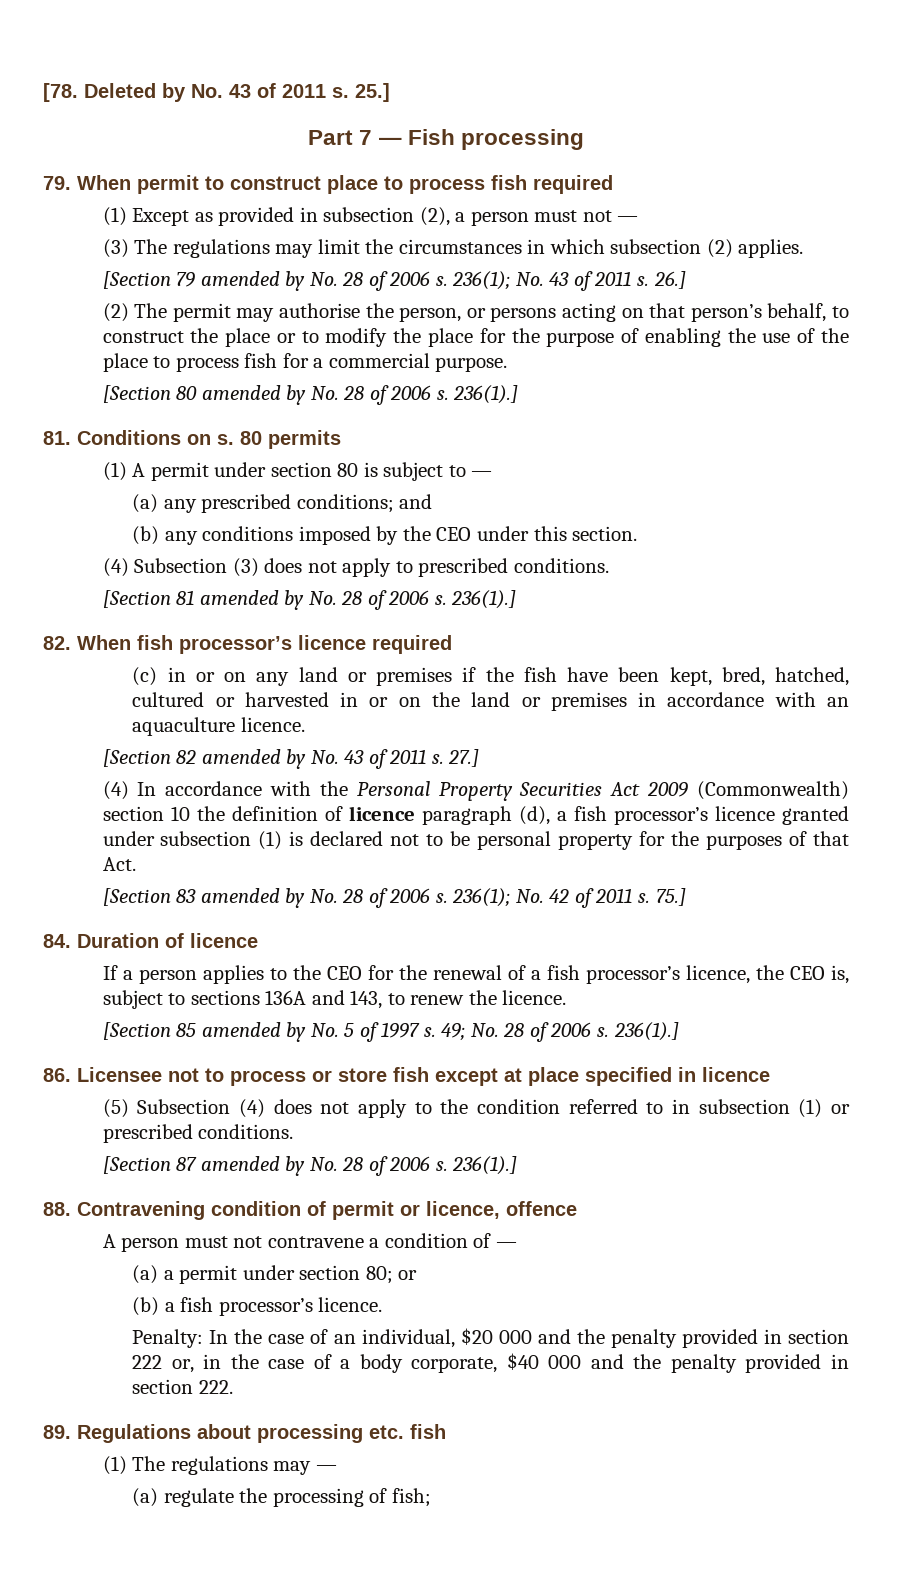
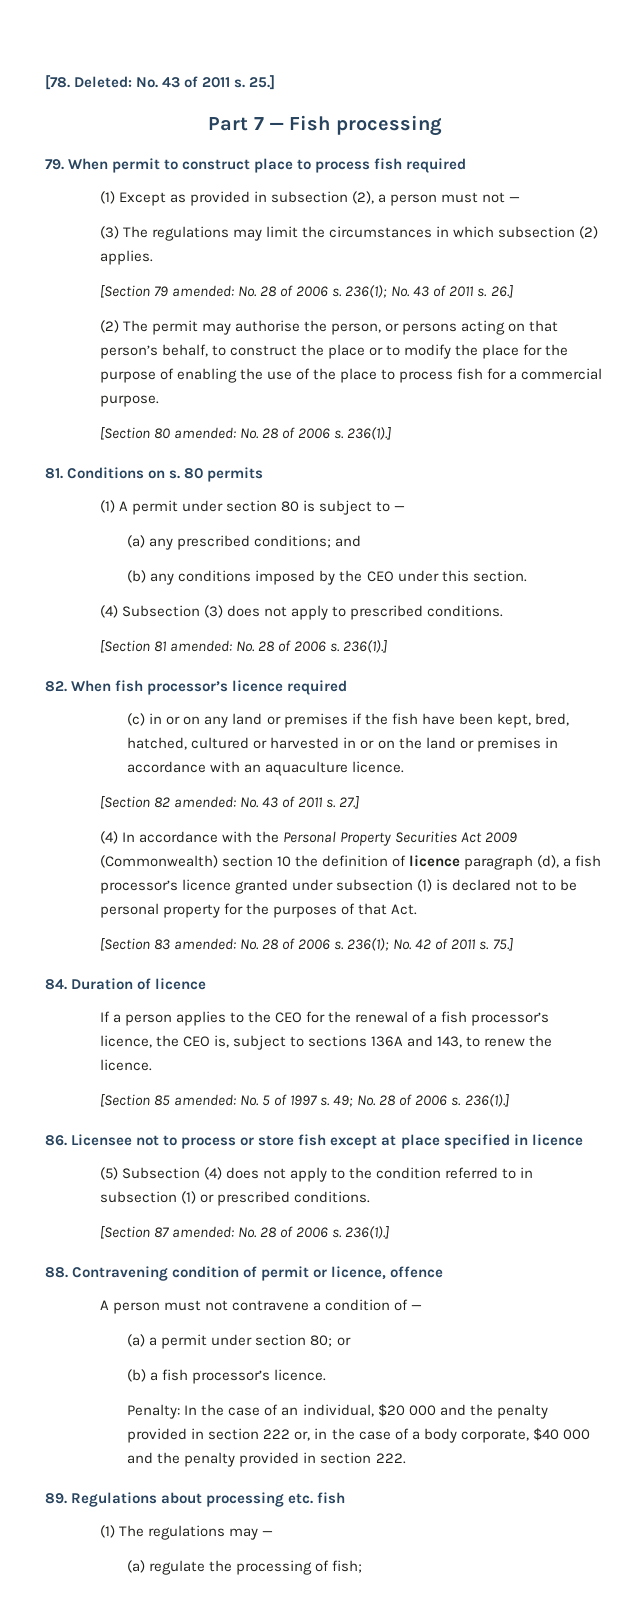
[84,83,186,102] Deleted by -> [74,76,133,88] Deleted:
[200,271,306,291] amended by -> [171,285,234,297] amended:
[201,385,307,405] amended by -> [173,427,236,439] amended:
[199,590,305,610] amended by -> [169,640,232,652] amended:
[201,749,307,769] amended by -> [173,796,236,808] amended:
[200,888,306,908] amended by -> [173,938,236,950] amended:
[201,1022,307,1042] amended by -> [173,1094,236,1106] amended:
[200,1156,306,1176] amended by -> [171,1226,234,1238] amended:

